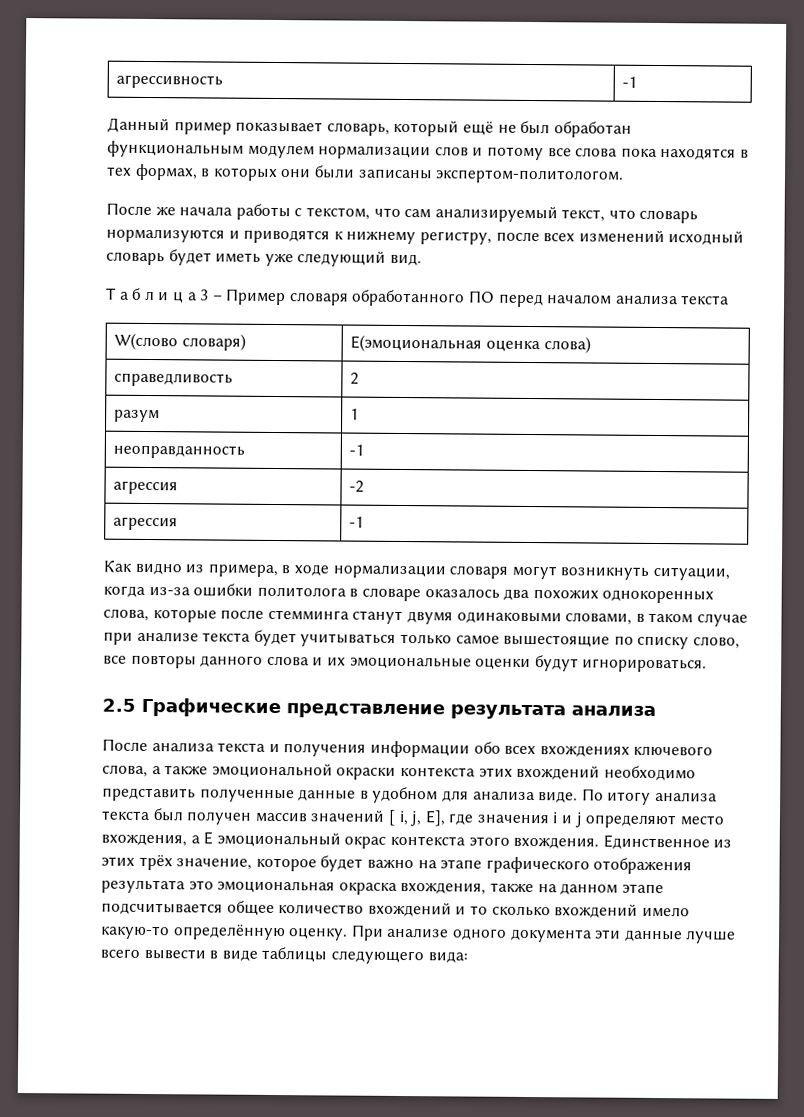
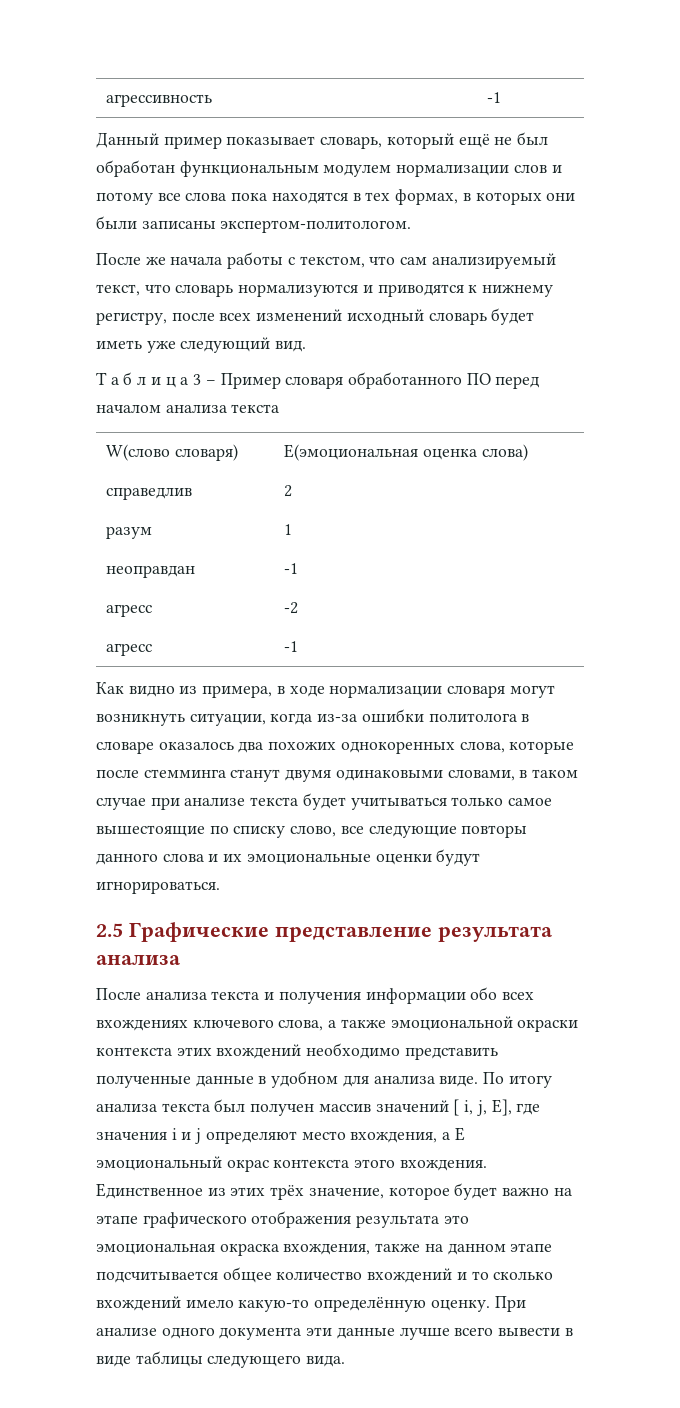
[114,372,234,387] справедливость -> [106,487,193,500] справедлив
[113,444,246,459] [349,444,365,456] [113,480,179,495] неоправданность | -1 // агрессия -> [106,565,196,578] [284,563,299,574] [106,604,153,617] неоправдан | -1 // агресс
[113,516,179,531] агрессия -> [106,643,153,656] агресс
(127, 659) none -> [368,825,457,838] следующие
[427,951,468,964] вида: -> [306,1355,346,1367] вида.

